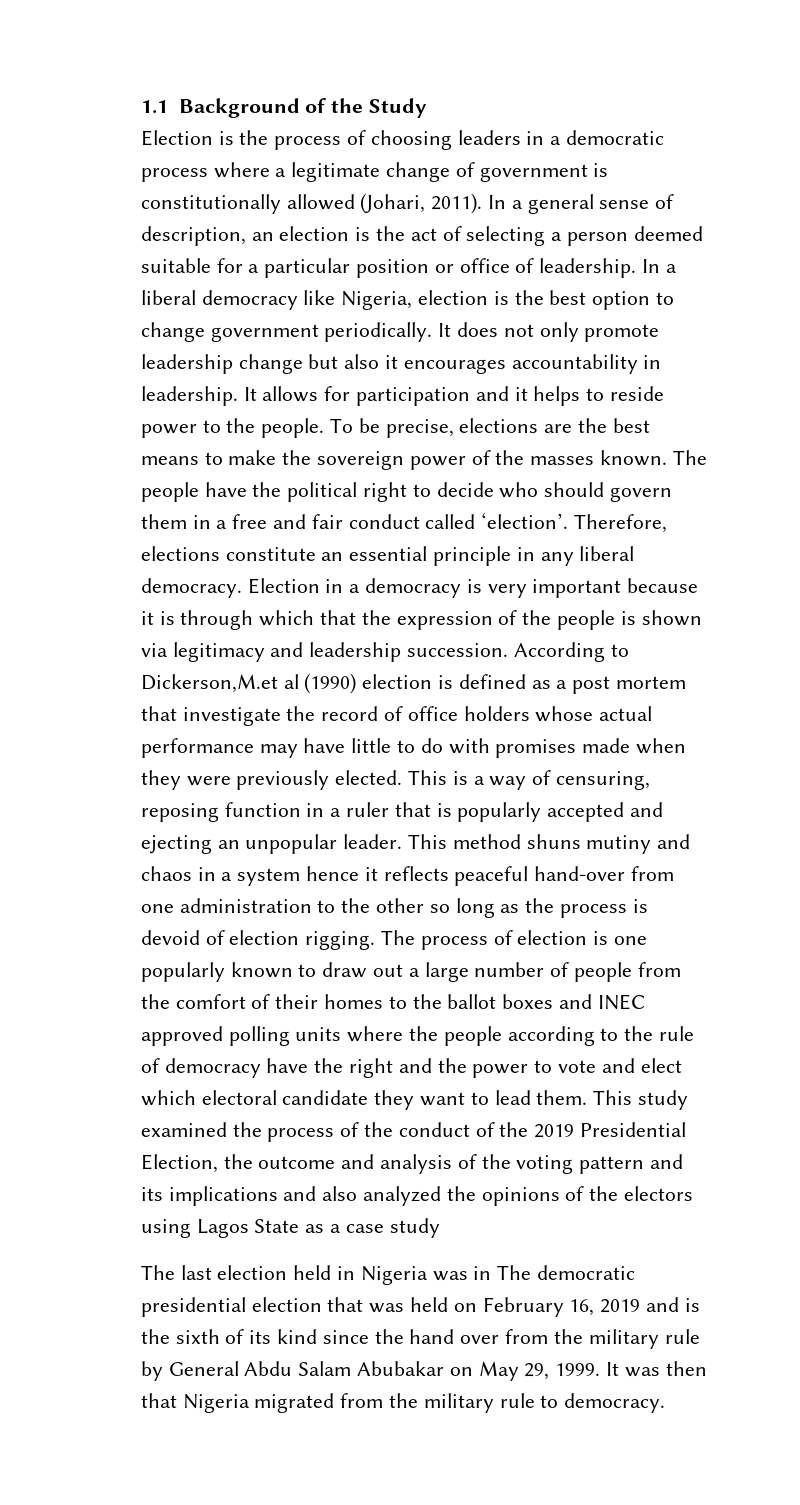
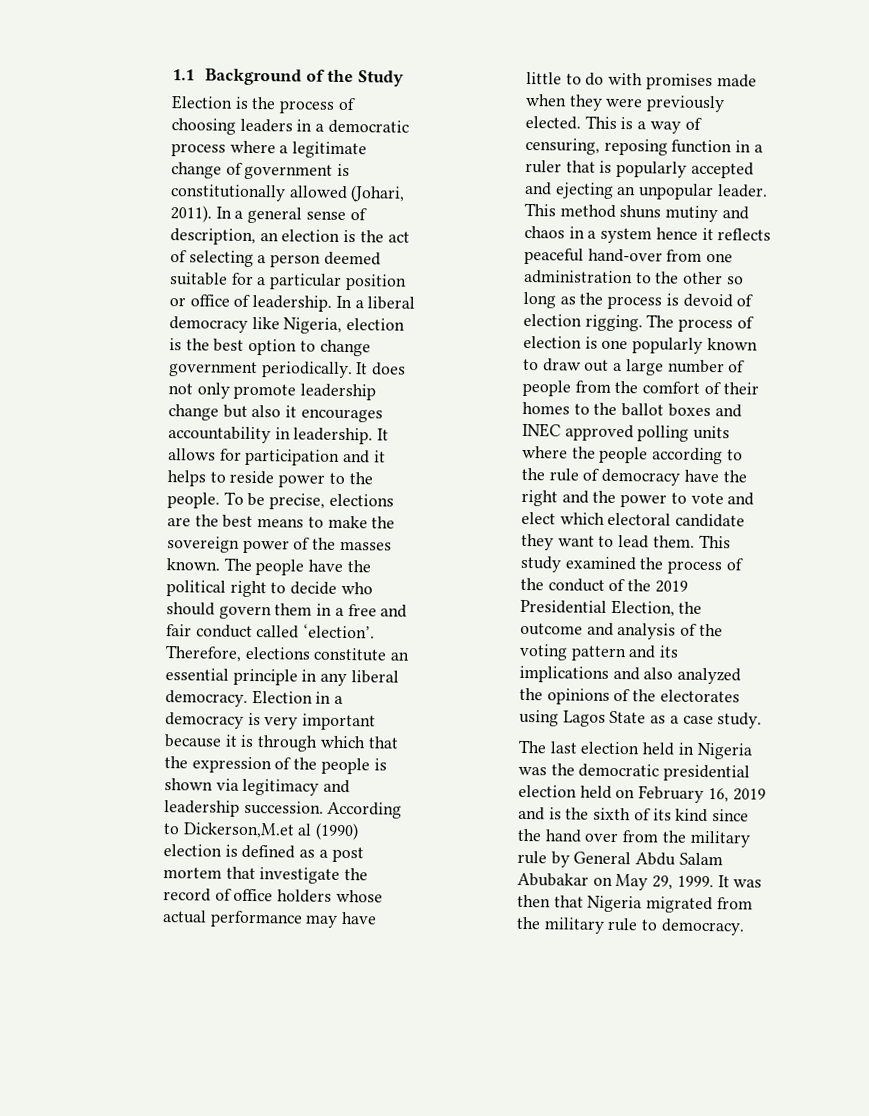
[624,1186,694,1201] electors -> [659,689,740,703] electorates
[389,1218,440,1238] study -> [717,712,763,729] study.
[473,1265,532,1280] in The -> [550,763,575,776] the
[327,1297,405,1313] that was -> (577, 791) none

